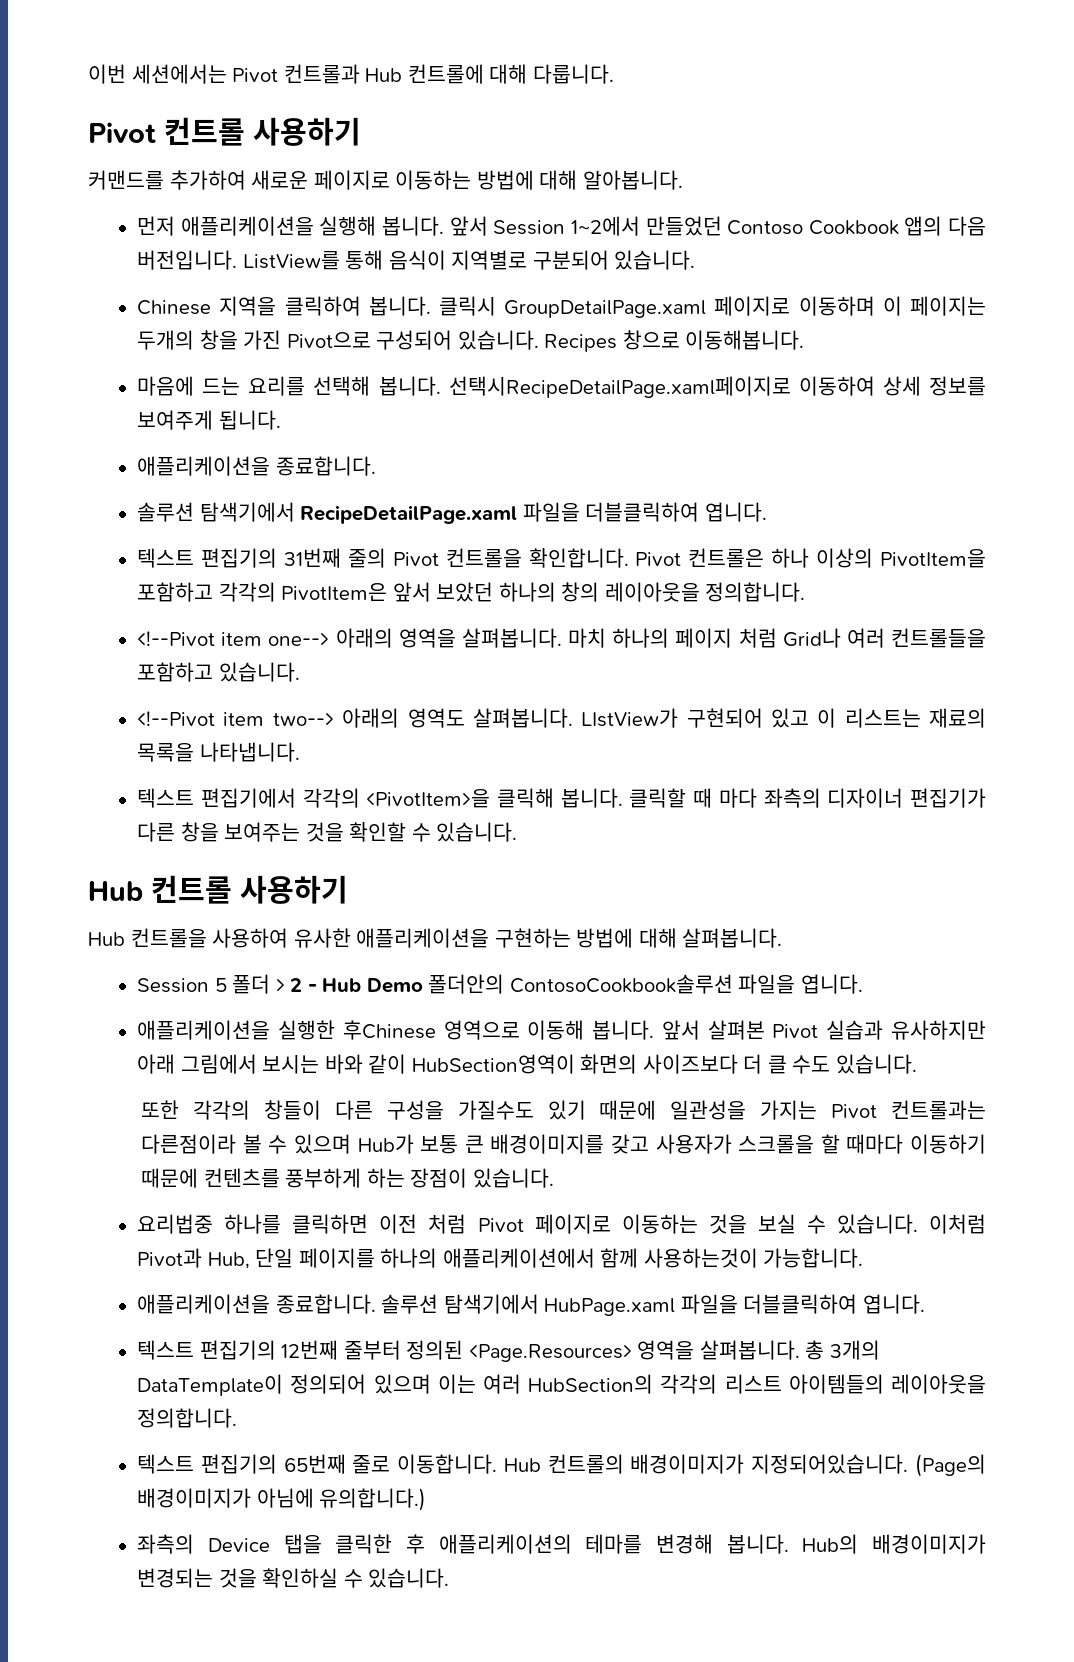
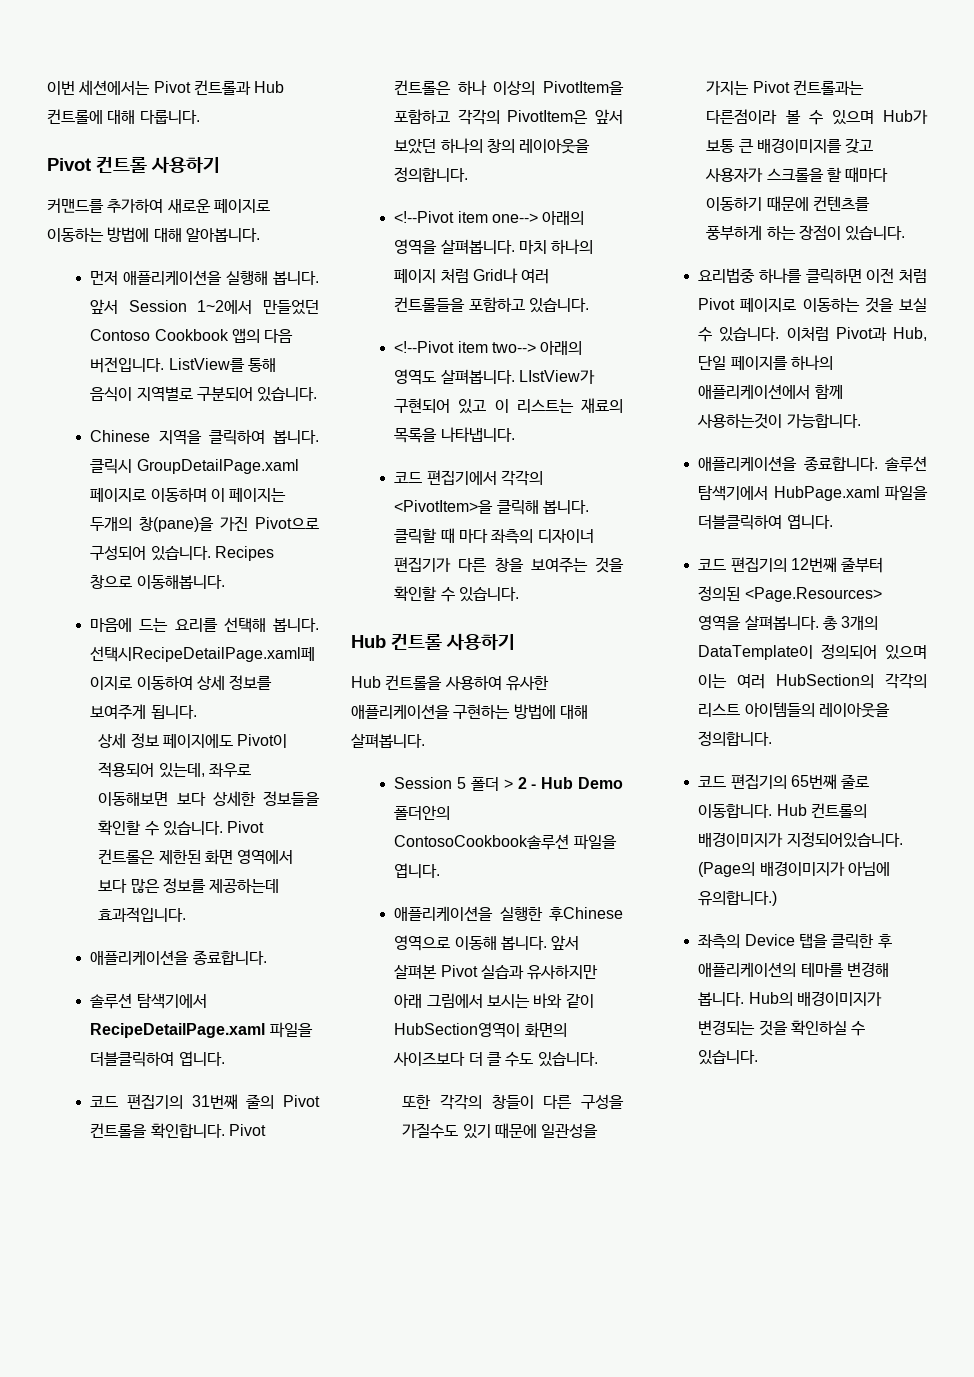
[199,330,238,350] 창을 -> [139,517,215,532] 창(pane)을
(281, 420) none -> [98,733,288,748] [98,762,252,778] [98,791,320,806] [98,820,265,836] [98,849,294,865] [98,878,280,893] [98,907,187,923] // 상세 정보 페이지에도 Pivot이 적용되어 있는데, 좌우로 이동해보면 보다 상세한 정보들을 확인할 수 있습니다. Pivot 컨트롤은 제한된 화면 영역에서 보다 많은 정보를 제공하는데 효과적입니다.
[137,548,195,568] 텍스트 -> [90,1096,119,1107] 코드
[137,788,195,808] 텍스트 -> [394,472,423,483] 코드
[137,1340,195,1360] 텍스트 -> [698,559,727,570] 코드
[137,1454,195,1474] 텍스트 -> [698,776,727,787] 코드

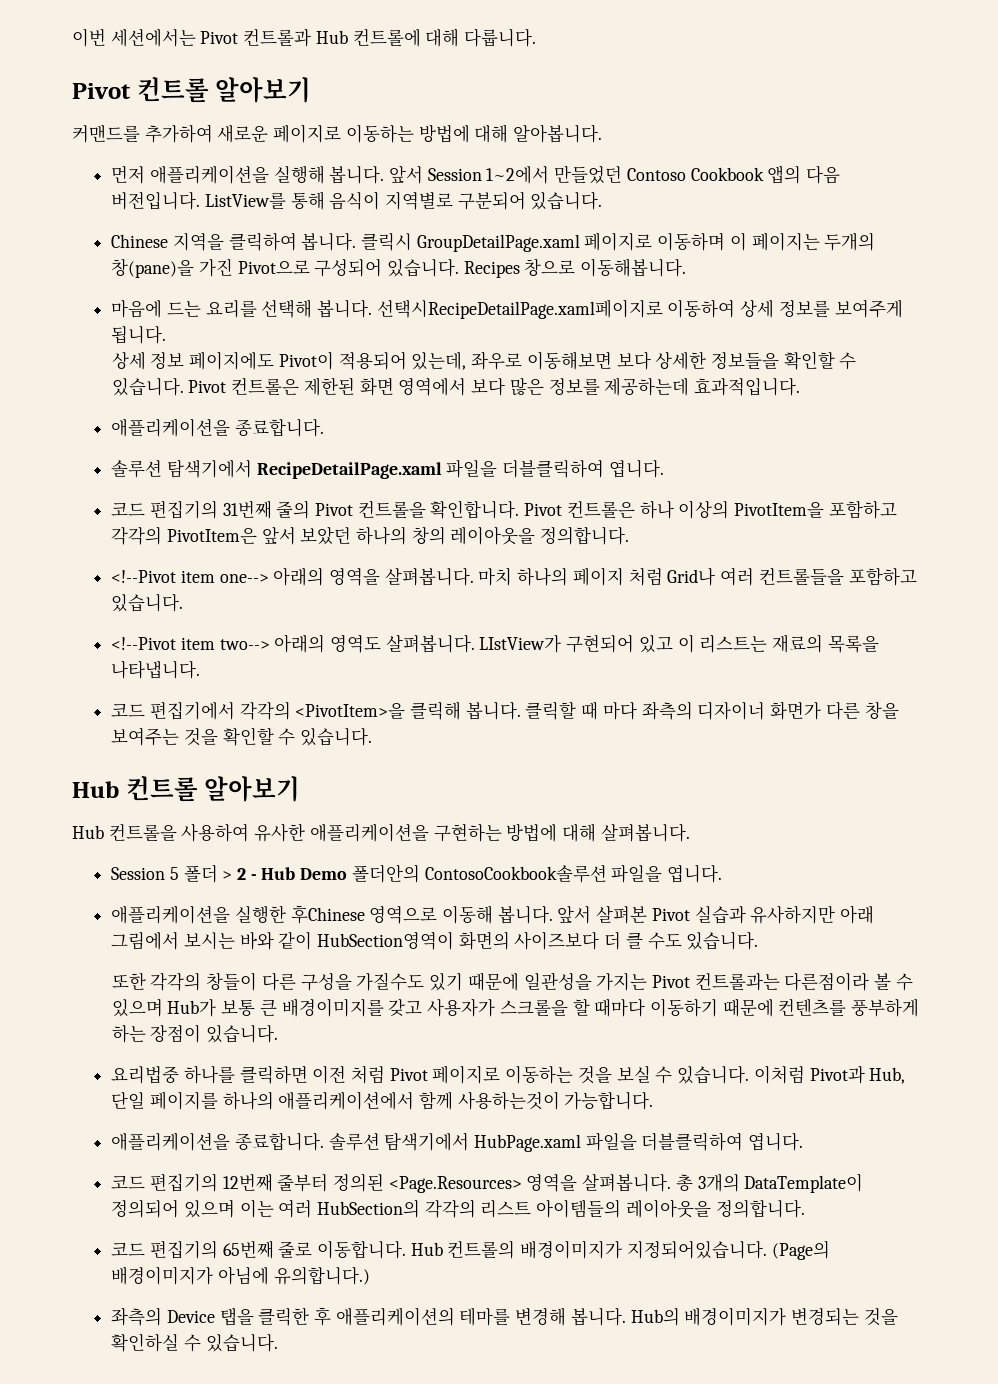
[151,156,220,173] 사용하기 -> [215,77,312,103] 알아보기
[394,557,452,572] 편집기가 -> [770,701,822,720] 화면가
[446,633,515,650] 사용하기 -> [204,776,301,802] 알아보기

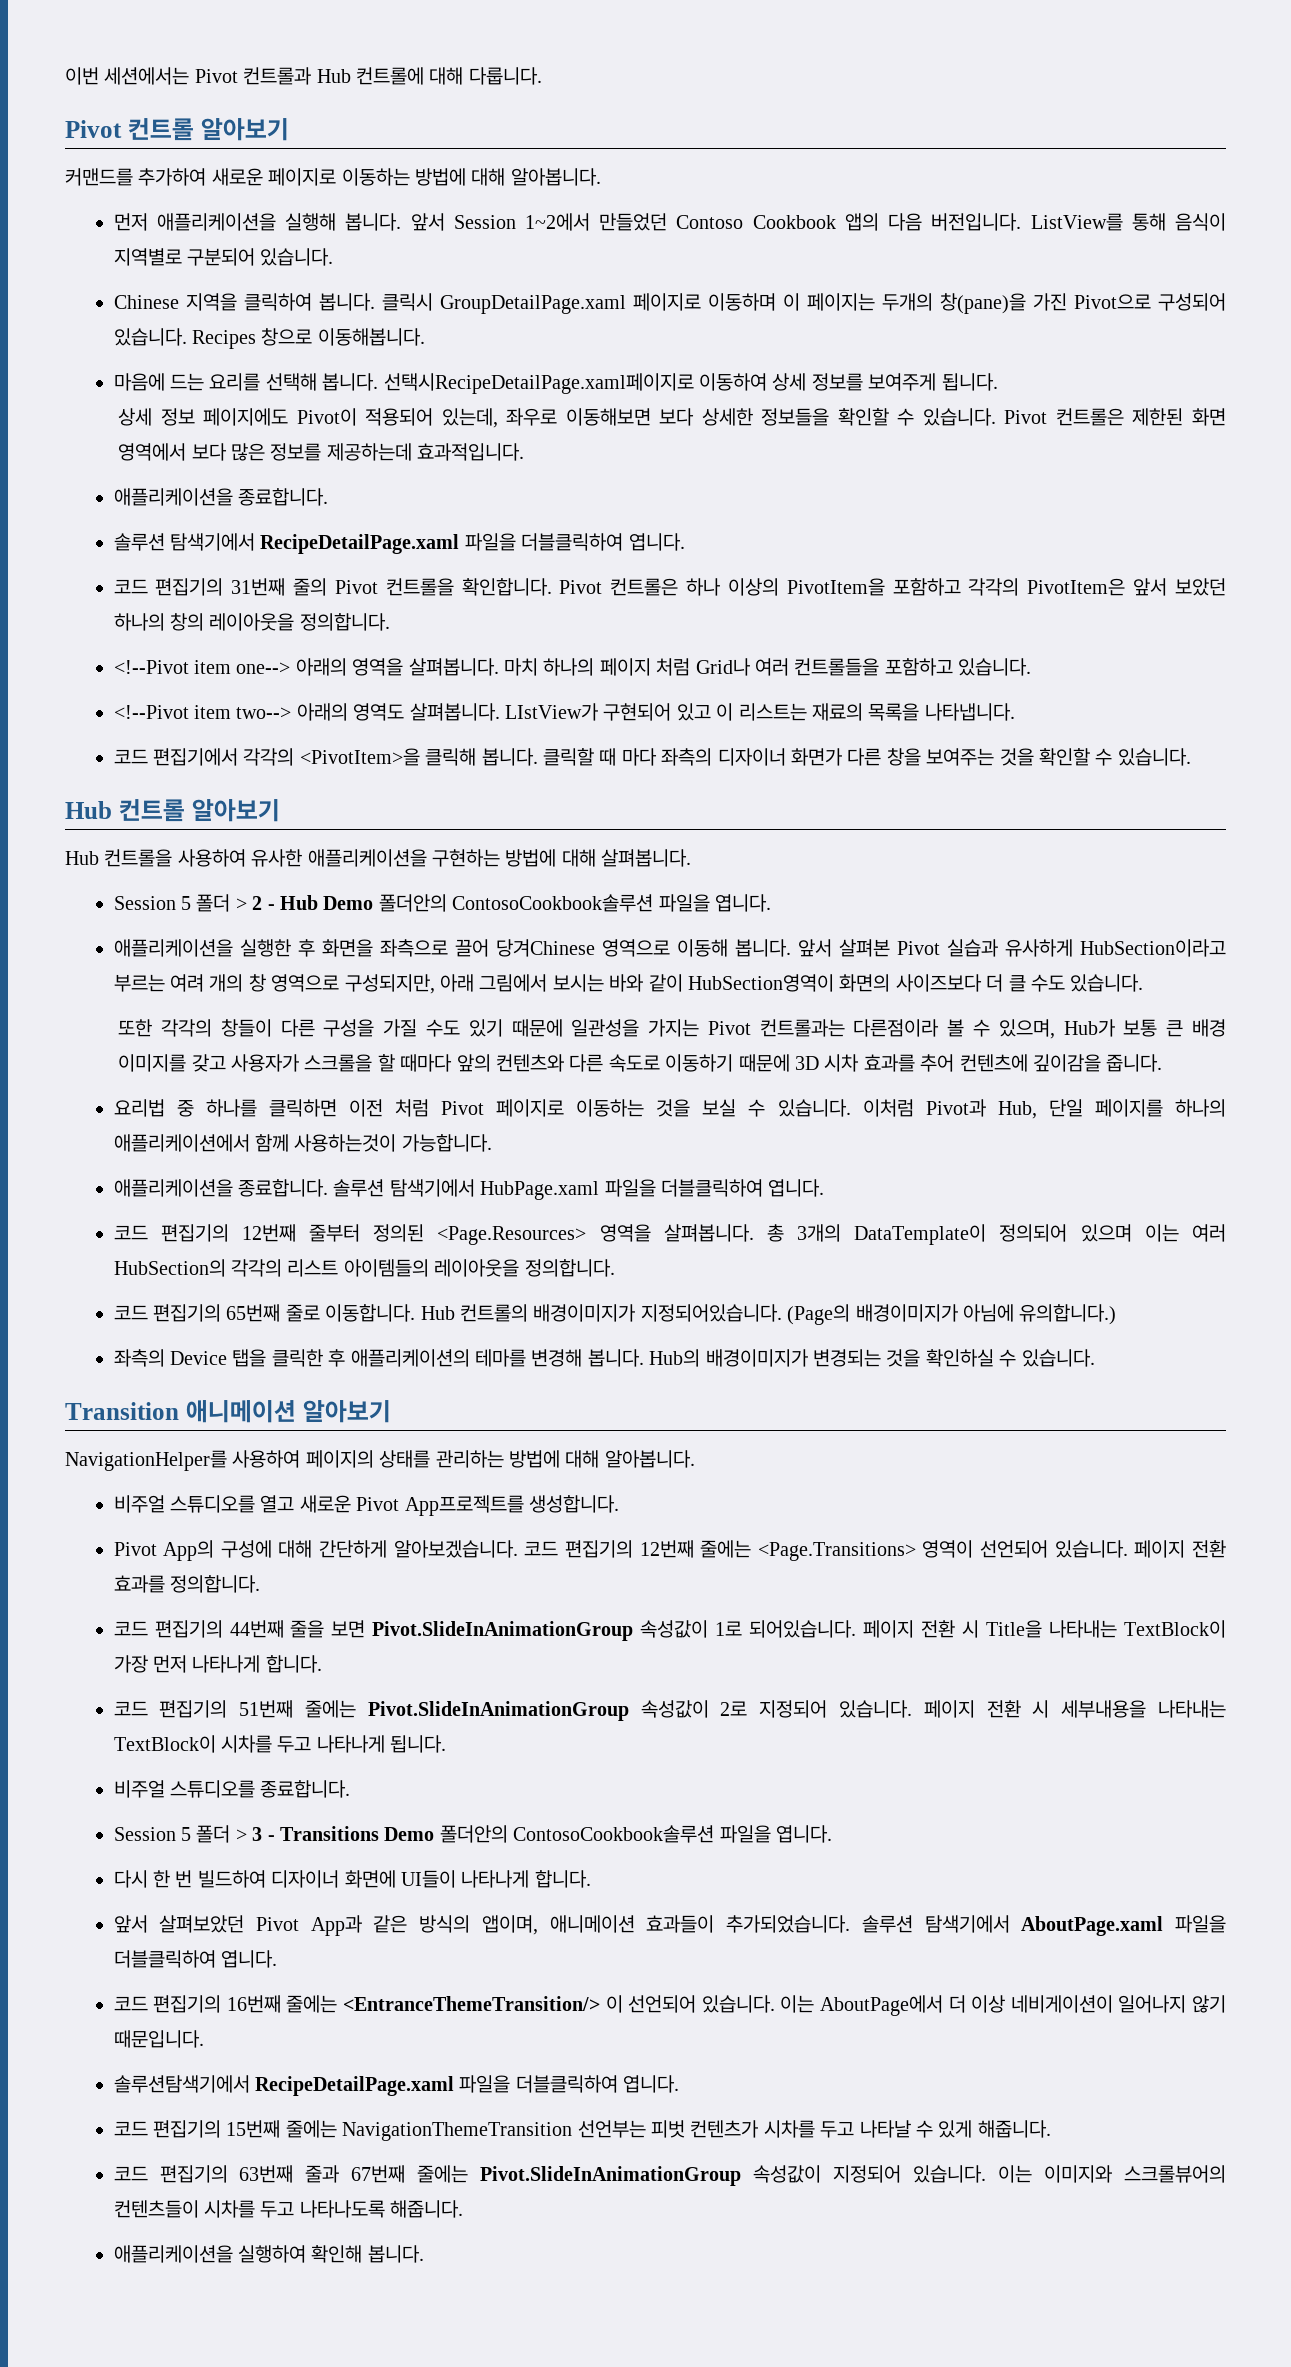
[290,905,365,924] 후Chinese -> [297,939,595,957] 후 화면을 좌측으로 끌어 당겨Chinese
[750,905,836,924] 유사하지만 -> [1004,939,1226,957] [113,974,435,994] 유사하게 HubSection이라고 부르는 여려 개의 창 영역으로 구성되지만,
[356,972,425,991] 가질수도 -> [383,1019,460,1037] 가질 수도
[111,998,163,1017] 있으며 -> [998,1019,1055,1039] 있으며,
[281,998,384,1017] 배경이미지를 -> [1192,1019,1226,1037] [118,1054,187,1072] 배경 이미지를
[650,998,920,1017] [111,1024,279,1043] [111,1066,180,1084] 이동하기 때문에 컨텐츠를 풍부하게 하는 장점이 있습니다. // 요리법중 -> [456,1054,1163,1072] [113,1099,194,1117] 앞의 컨텐츠와 다른 속도로 이동하기 때문에 3D 시차 효과를 추어 컨텐츠에 깊이감을 줍니다. // 요리법 중
(278, 1342) none -> [65,1400,391,1423] [65,1450,695,1471] [113,1495,619,1516] [113,1540,1226,1561] [113,1575,260,1593] [113,1620,1226,1641] [113,1655,322,1673] [113,1700,1226,1721] [113,1735,447,1753] [113,1780,351,1798] [113,1825,832,1843] [113,1870,591,1888] [113,1915,1226,1936] [113,1950,277,1968] [113,1995,1226,2016] [113,2030,204,2048] [113,2075,680,2096] [113,2120,1051,2141] [113,2165,1226,2186] [113,2200,464,2218] [113,2245,424,2263] // Transition 애니메이션 알아보기 // NavigationHelper를 사용하여 페이지의 상태를 관리하는 방법에 대해 알아봅니다. // 비주얼 스튜디오를 열고 새로운 Pivot App프로젝트를 생성합니다. // Pivot App의 구성에 대해 간단하게 알아보겠습니다. 코드 편집기의 12번째 줄에는 <Page.Transitions> 영역이 선언되어 있습니다. 페이지 전환 효과를 정의합니다. // 코드 편집기의 44번째 줄을 보면 Pivot.SlideInAnimationGroup 속성값이 1로 되어있습니다. 페이지 전환 시 Title을 나타내는 TextBlock이 가장 먼저 나타나게 합니다. // 코드 편집기의 51번째 줄에는 Pivot.SlideInAnimationGroup 속성값이 2로 지정되어 있습니다. 페이지 전환 시 세부내용을 나타내는 TextBlock이 시차를 두고 나타나게 됩니다. // 비주얼 스튜디오를 종료합니다. // Session 5 폴더 > 3 - Transitions Demo 폴더안의 ContosoCookbook솔루션 파일을 엽니다. // 다시 한 번 빌드하여 디자이너 화면에 UI들이 나타나게 합니다. // 앞서 살펴보았던 Pivot App과 같은 방식의 앱이며, 애니메이션 효과들이 추가되었습니다. 솔루션 탐색기에서 AboutPage.xaml 파일을 더블클릭하여 엽니다. // 코드 편집기의 16번째 줄에는 <EntranceThemeTransition/> 이 선언되어 있습니다. 이는 AboutPage에서 더 이상 네비게이션이 일어나지 않기 때문입니다. // 솔루션탐색기에서 RecipeDetailPage.xaml 파일을 더블클릭하여 엽니다. // 코드 편집기의 15번째 줄에는 NavigationThemeTransition 선언부는 피벗 컨텐츠가 시차를 두고 나타날 수 있게 해줍니다. // 코드 편집기의 63번째 줄과 67번째 줄에는 Pivot.SlideInAnimationGroup 속성값이 지정되어 있습니다. 이는 이미지와 스크롤뷰어의 컨텐츠들이 시차를 두고 나타나도록 해줍니다. // 애플리케이션을 실행하여 확인해 봅니다.

